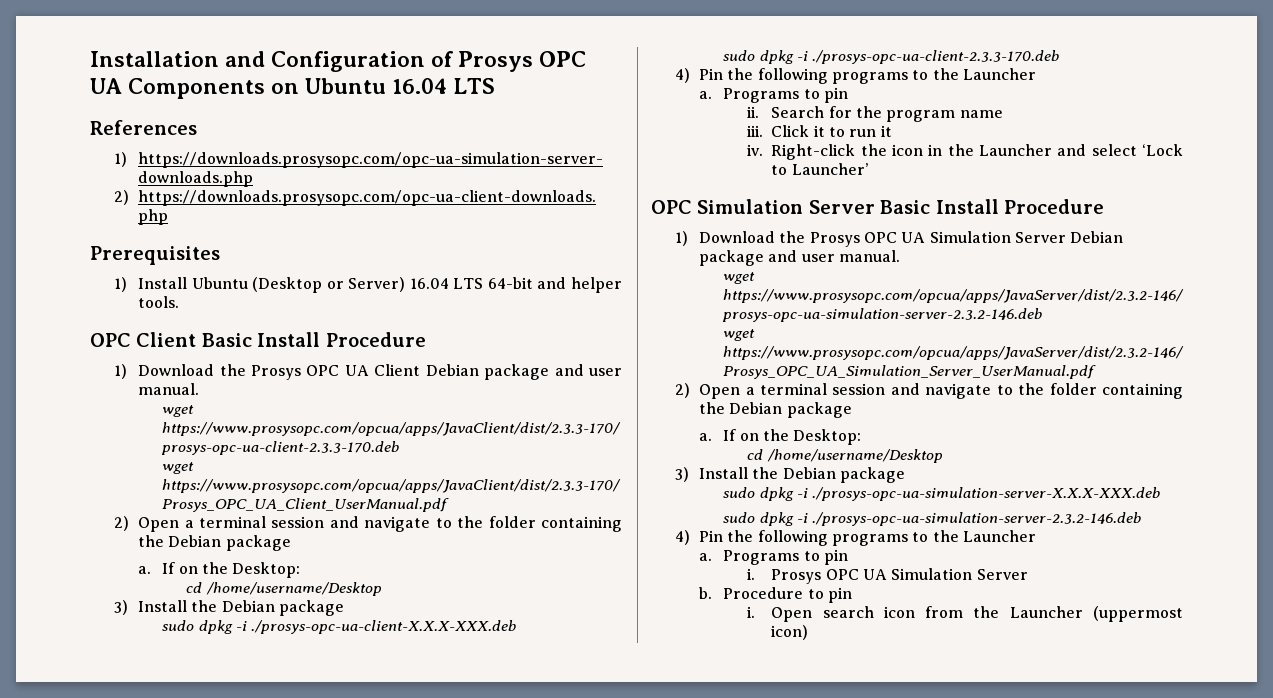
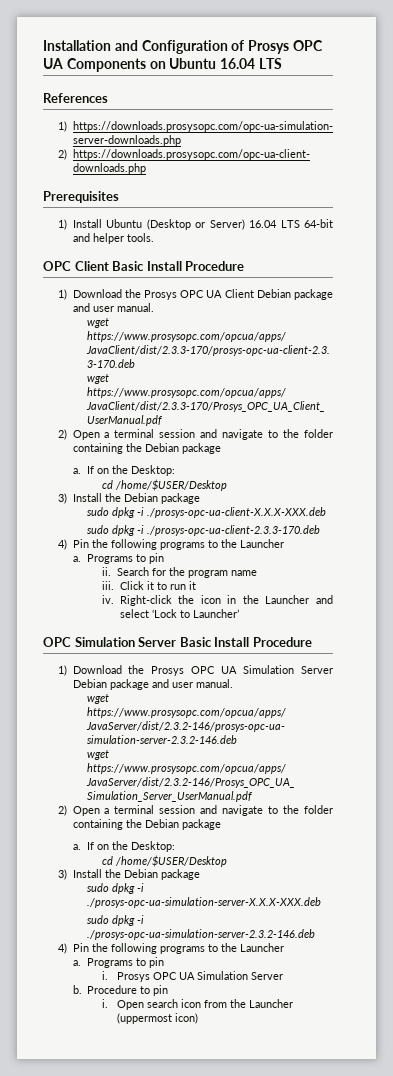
[205,582,382,596] /home/username/Desktop -> [115,479,228,491] /home/$USER/Desktop
[766,449,943,463] /home/username/Desktop -> [115,855,228,867] /home/$USER/Desktop

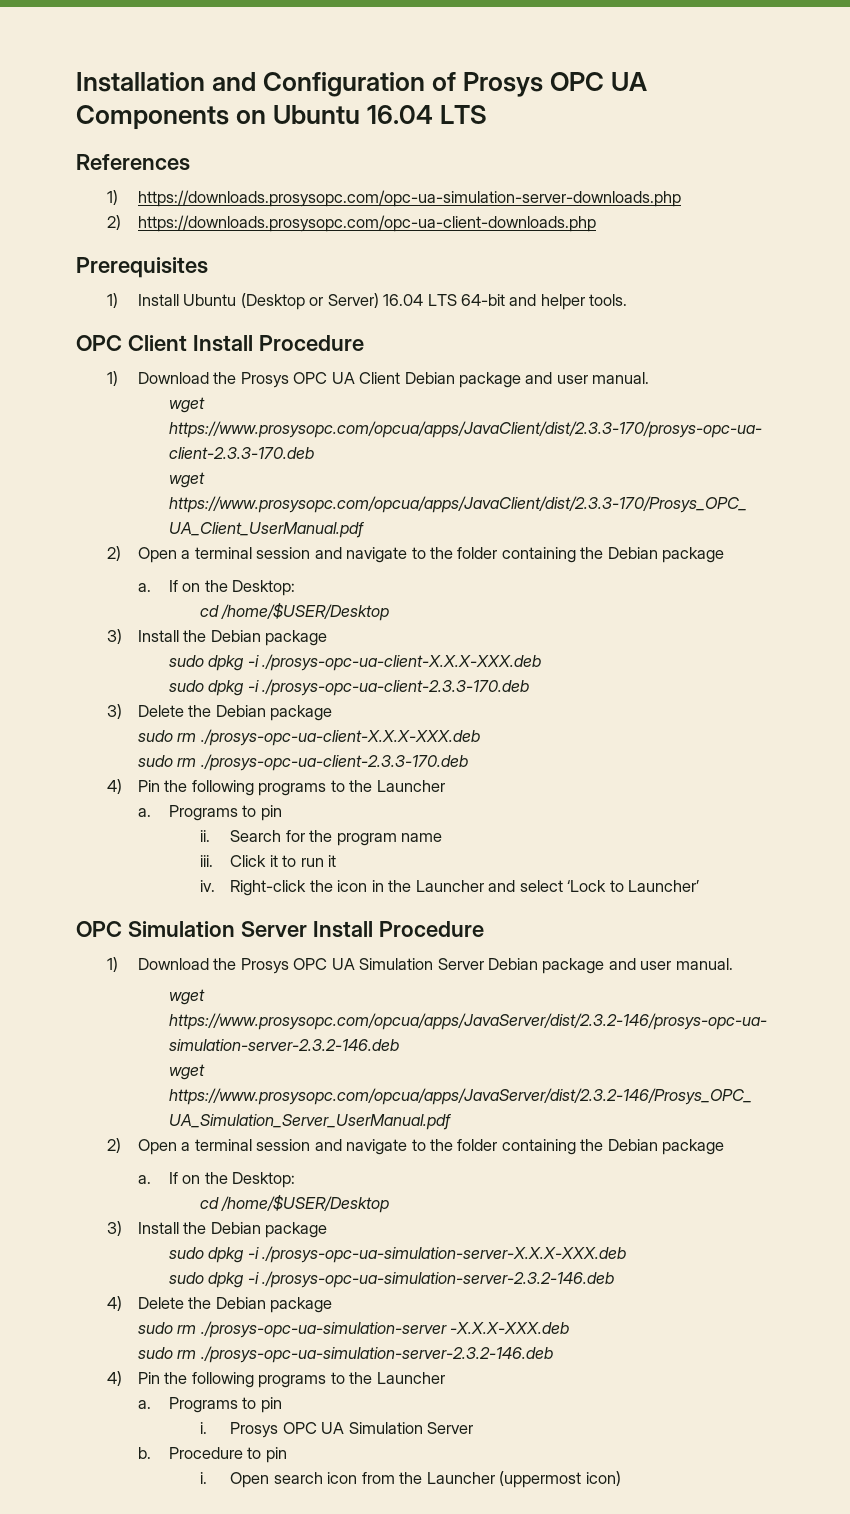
[112,261,145,271] Basic -> (187, 343) none
(321, 530) none -> [106,704,333,721] [137,729,480,746] [137,754,468,771] // 3) Delete the Debian package // sudo rm ./prosys-opc-ua-client-X.X.X-XXX.deb // sudo rm ./prosys-opc-ua-client-2.3.3-170.deb
[179,637,212,647] Basic -> (307, 929) none
(316, 934) none -> [106,1296,333,1313] [137,1321,570,1338] [137,1346,553,1363] // 4) Delete the Debian package // sudo rm ./prosys-opc-ua-simulation-server -X.X.X-XXX.deb // sudo rm ./prosys-opc-ua-simulation-server-2.3.2-146.deb

